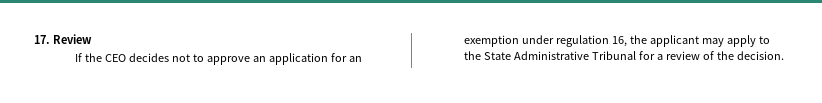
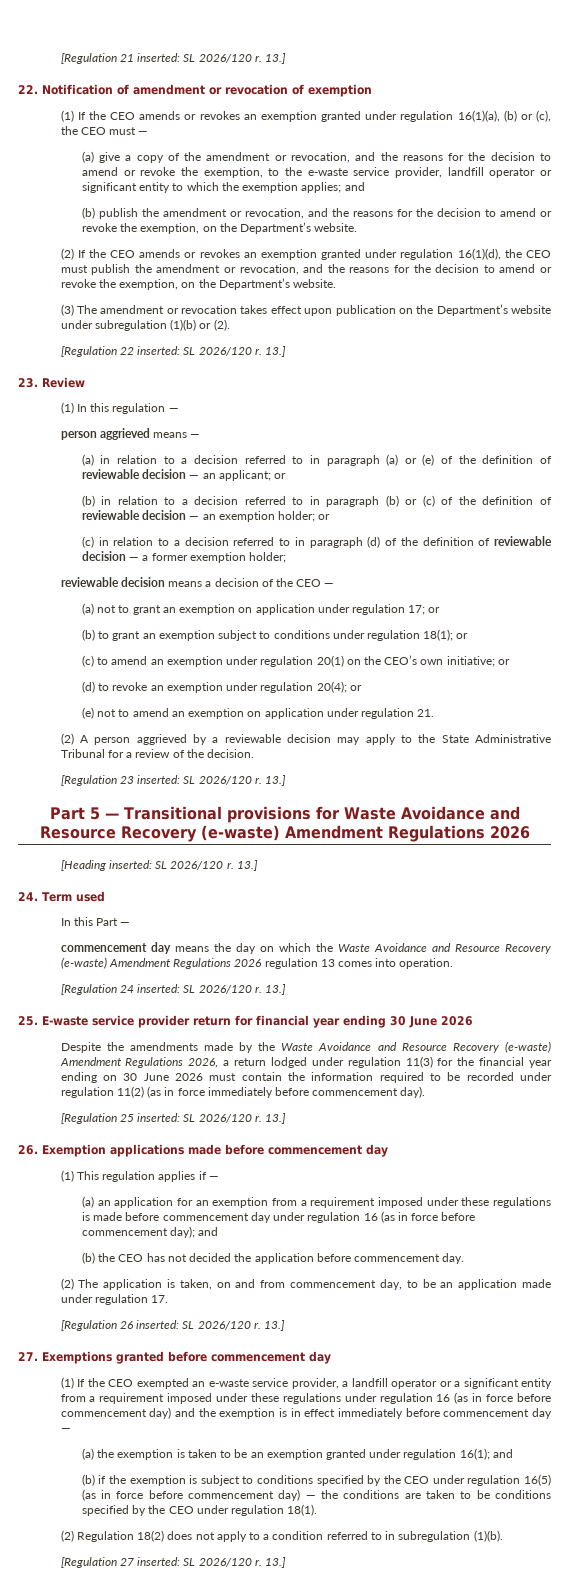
[34,34,92,44] [74,53,362,65] [463,35,699,47] 17. Review // If the CEO decides not to approve an application for an exemption under regulation 16, the applicant -> [60,53,286,64] [18,84,372,97] [60,110,551,122] [60,126,149,135] [81,151,552,163] [81,167,552,178] [81,182,365,193] [81,207,553,219] [81,222,358,234] [60,248,551,260] [60,264,552,275] [60,278,336,290] [60,304,551,316] [60,319,230,331] [60,346,286,357] [18,377,85,388] [60,402,179,414] [60,428,201,440] [81,454,552,466] [81,469,287,481] [81,495,552,507] [81,510,331,522] [81,536,552,548] [81,551,287,563] [60,577,335,587] [81,603,441,615] [81,629,469,641] [81,655,510,667] [81,681,362,693] [81,707,435,719] [60,733,331,745] [Regulation 21 inserted: SL 2026/120 r. 13.] // 22. Notification of amendment or revocation of exemption // (1) If the CEO amends or revokes an exemption granted under regulation 16(1)(a), (b) or (c), the CEO must — // (a) give a copy of the amendment or revocation, and the reasons for the decision to amend or revoke the exemption, to the e-waste service provider, landfill operator or significant entity to which the exemption applies; and // (b) publish the amendment or revocation, and the reasons for the decision to amend or revoke the exemption, on the Department’s website. // (2) If the CEO amends or revokes an exemption granted under regulation 16(1)(d), the CEO must publish the amendment or revocation, and the reasons for the decision to amend or revoke the exemption, on the Department’s website. // (3) The amendment or revocation takes effect upon publication on the Department’s website under subregulation (1)(b) or (2). // [Regulation 22 inserted: SL 2026/120 r. 13.] // 23. Review // (1) In this regulation — // person aggrieved means — // (a) in relation to a decision referred to in paragraph (a) or (e) of the definition of reviewable decision — an applicant; or // (b) in relation to a decision referred to in paragraph (b) or (c) of the definition of reviewable decision — an exemption holder; or // (c) in relation to a decision referred to in paragraph (d) of the definition of reviewable decision — a former exemption holder; // reviewable decision means a decision of the CEO — // (a) not to grant an exemption on application under regulation 17; or // (b) to grant an exemption subject to conditions under regulation 18(1); or // (c) to amend an exemption under regulation 20(1) on the CEO’s own initiative; or // (d) to revoke an exemption under regulation 20(4); or // (e) not to amend an exemption on application under regulation 21. // (2) A person aggrieved by a reviewable decision
(784, 55) none -> [60,775,286,786] [49,806,520,823] [39,825,530,842] [60,860,258,871] [18,891,105,902] [60,917,131,926] [60,942,551,954] [60,957,454,969] [60,984,286,995] [18,1015,473,1028] [60,1041,552,1053] [59,1056,552,1068] [60,1072,553,1083] [60,1086,426,1098] [60,1113,286,1124] [18,1144,388,1157] [60,1170,219,1182] [81,1196,551,1208] [81,1211,476,1223] [81,1226,219,1238] [81,1252,465,1264] [60,1278,551,1290] [60,1294,169,1305] [60,1320,285,1331] [18,1351,331,1364] [60,1377,552,1389] [60,1392,551,1404] [60,1407,552,1419] [60,1428,71,1432] [81,1448,513,1460] [81,1474,551,1486] [81,1489,552,1501] [81,1504,318,1516] [60,1530,503,1542] [60,1557,286,1568] // [Regulation 23 inserted: SL 2026/120 r. 13.] // Part 5 — Transitional provisions for Waste Avoidance and Resource Recovery (e-waste) Amendment Regulations 2026 // [Heading inserted: SL 2026/120 r. 13.] // 24. Term used // In this Part — // commencement day means the day on which the Waste Avoidance and Resource Recovery (e-waste) Amendment Regulations 2026 regulation 13 comes into operation. // [Regulation 24 inserted: SL 2026/120 r. 13.] // 25. E-waste service provider return for financial year ending 30 June 2026 // Despite the amendments made by the Waste Avoidance and Resource Recovery (e-waste) Amendment Regulations 2026, a return lodged under regulation 11(3) for the financial year ending on 30 June 2026 must contain the information required to be recorded under regulation 11(2) (as in force immediately before commencement day). // [Regulation 25 inserted: SL 2026/120 r. 13.] // 26. Exemption applications made before commencement day // (1) This regulation applies if — // (a) an application for an exemption from a requirement imposed under these regulations is made before commencement day under regulation 16 (as in force before commencement day); and // (b) the CEO has not decided the application before commencement day. // (2) The application is taken, on and from commencement day, to be an application made under regulation 17. // [Regulation 26 inserted: SL 2026/120 r. 13.] // 27. Exemptions granted before commencement day // (1) If the CEO exempted an e-waste service provider, a landfill operator or a significant entity from a requirement imposed under these regulations under regulation 16 (as in force before commencement day) and the exemption is in effect immediately before commencement day — // (a) the exemption is taken to be an exemption granted under regulation 16(1); and // (b) if the exemption is subject to conditions specified by the CEO under regulation 16(5) (as in force before commencement day) — the conditions are taken to be conditions specified by the CEO under regulation 18(1). // (2) Regulation 18(2) does not apply to a condition referred to in subregulation (1)(b). // [Regulation 27 inserted: SL 2026/120 r. 13.]

